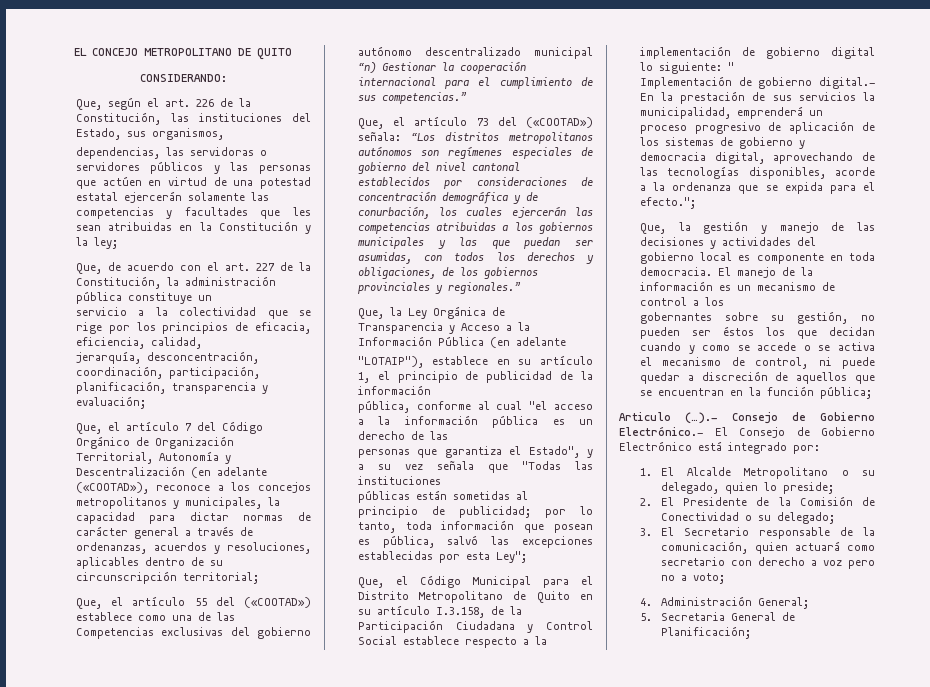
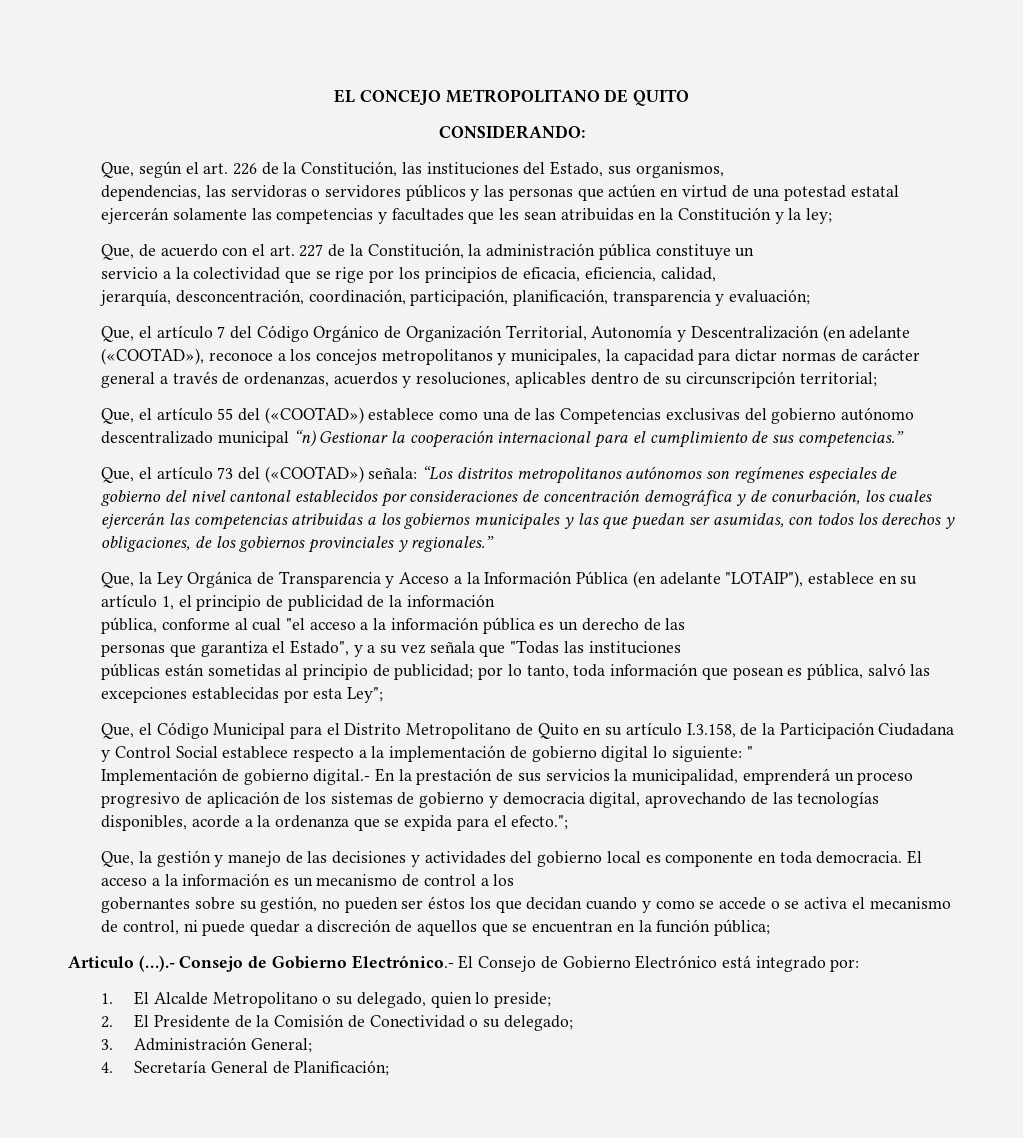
(566, 341) // -> (721, 578) none
[736,267,795,278] manejo de -> [101,878,160,886] acceso a
[660,527,875,539] [660,541,875,554] [660,557,875,569] [660,573,725,584] [639,598,652,606] El Secretario responsable de la comunicación, quien actuará como secretario con derecho a voz pero no a voto; // 4. -> (114, 1044) none
[639,612,725,621] 5. Secretaria -> [101,1060,207,1073] 4. Secretaría

